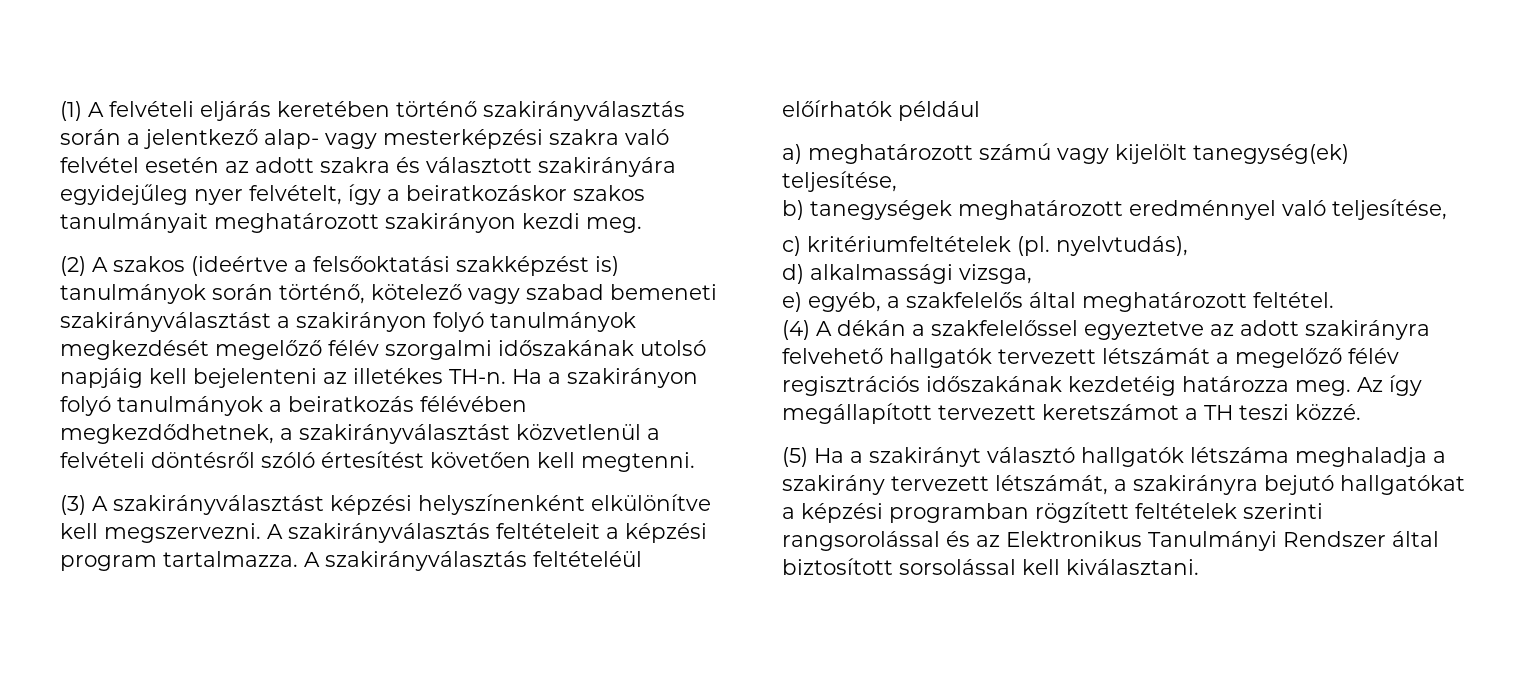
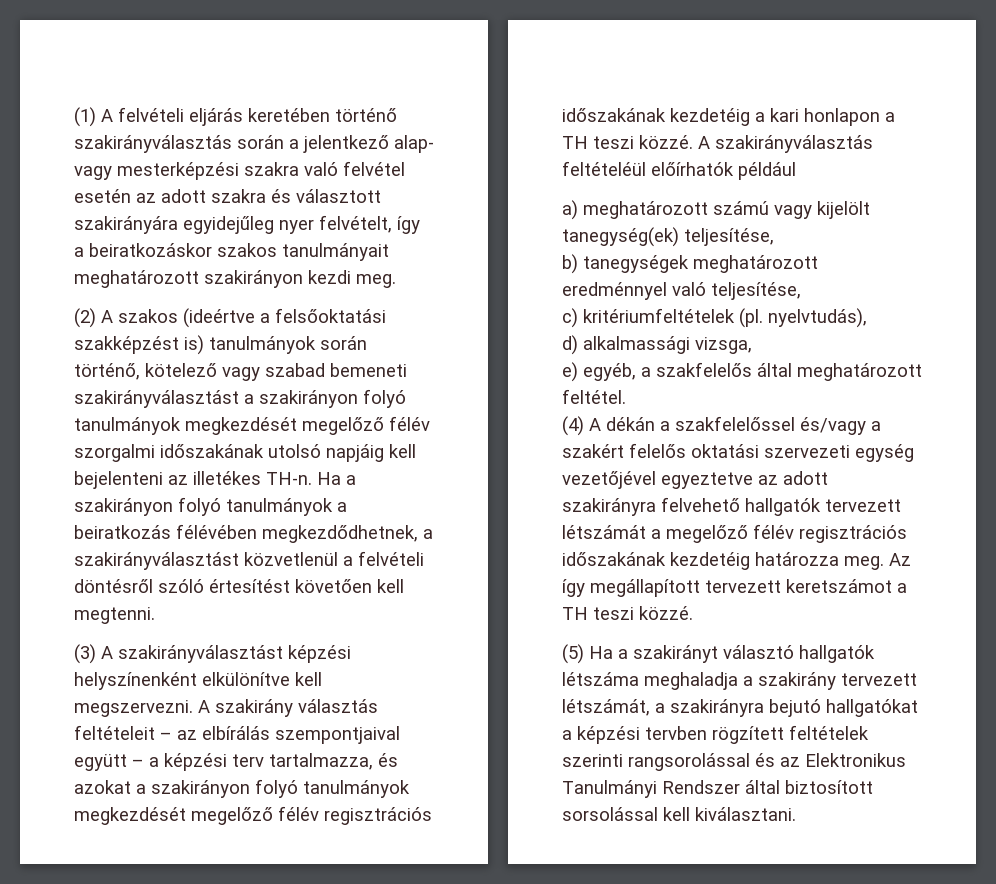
[288,523,707,543] [60,551,298,571] szakirányválasztás feltételeit a képzési program tartalmazza. -> [215,699,378,717] [74,725,400,744] [74,753,398,771] [74,779,410,798] [74,806,432,825] [562,108,895,126] [562,135,693,149] szakirány választás feltételeit – az elbírálás szempontjaival együtt – a képzési terv tartalmazza, és azokat a szakirányon folyó tanulmányok megkezdését megelőző félév regisztrációs időszakának kezdetéig a kari honlapon a TH teszi közzé.
(1078, 328) none -> [800,417,881,435] [562,443,914,462] [562,471,656,489] és/vagy a szakért felelős oktatási szervezeti egység vezetőjével
[889,503,1029,523] programban -> [645,726,707,740] tervben

